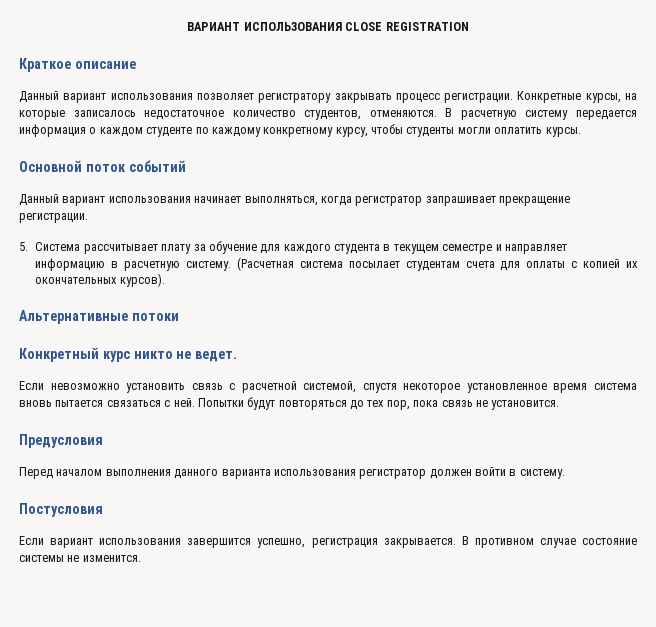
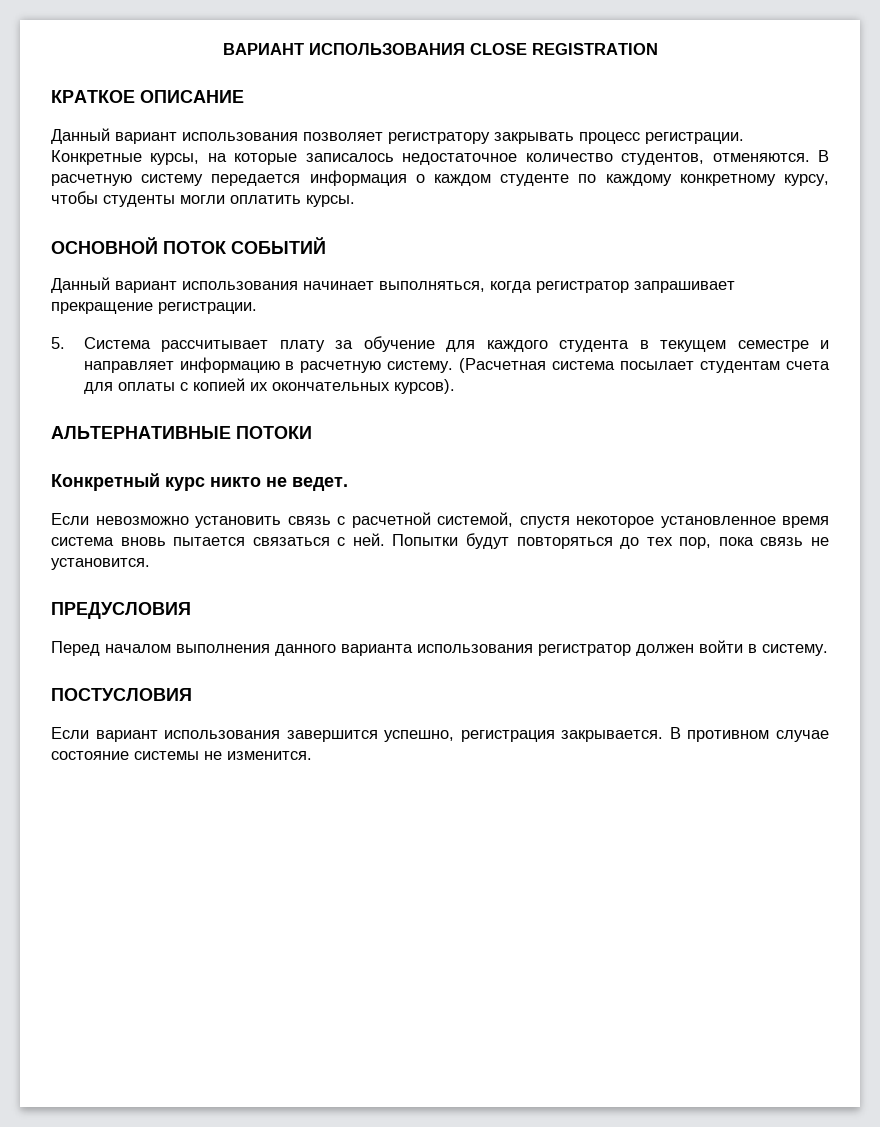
[19,58,136,72] Краткое описание -> [51,90,244,103] КРАТКОЕ ОПИСАНИЕ
[19,160,186,172] Основной поток событий -> [51,237,326,254] ОСНОВНОЙ ПОТОК СОБЫТИЙ
[19,310,179,324] Альтернативные потоки -> [51,426,312,439] АЛЬТЕРНАТИВНЫЕ ПОТОКИ
[19,434,103,448] Предусловия -> [51,602,191,619] ПРЕДУСЛОВИЯ
[19,503,103,517] Постусловия -> [51,688,192,701] ПОСТУСЛОВИЯ

